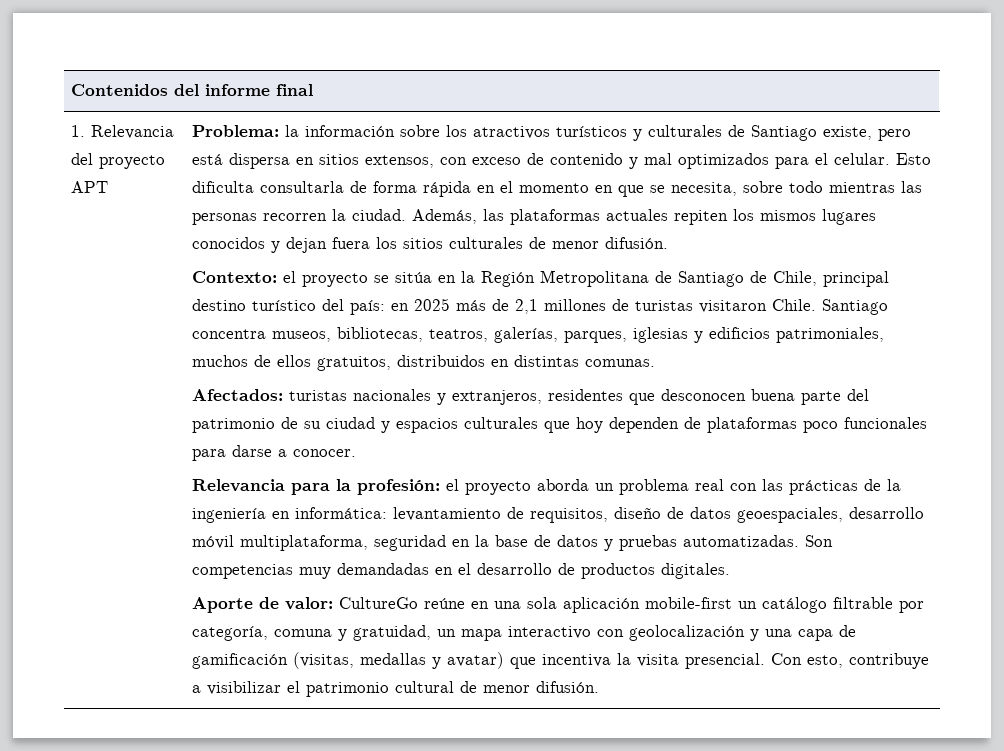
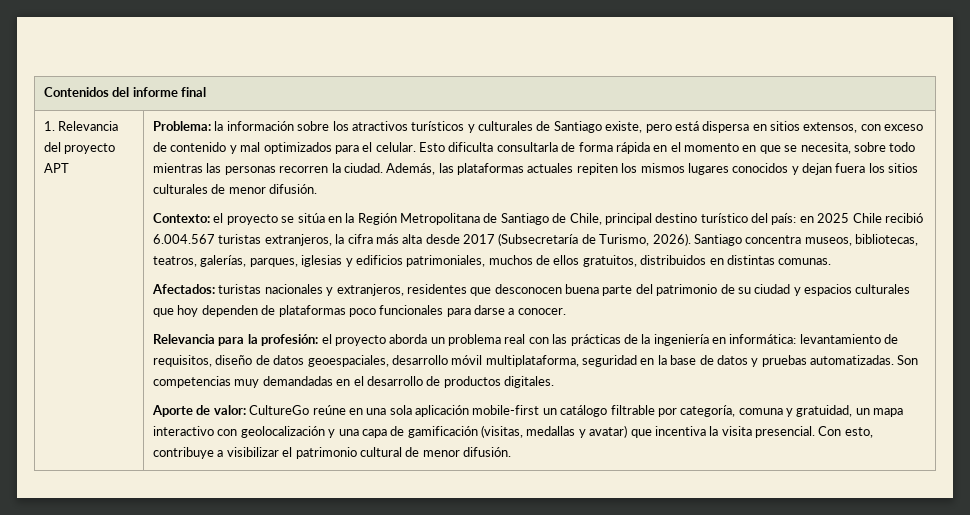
[455,299,816,314] más de 2,1 millones de turistas visitaron Chile. -> [852,213,923,223] [153,233,691,246] Chile recibió 6.004.567 turistas extranjeros, la cifra más alta desde 2017 (Subsecretaría de Turismo, 2026).

